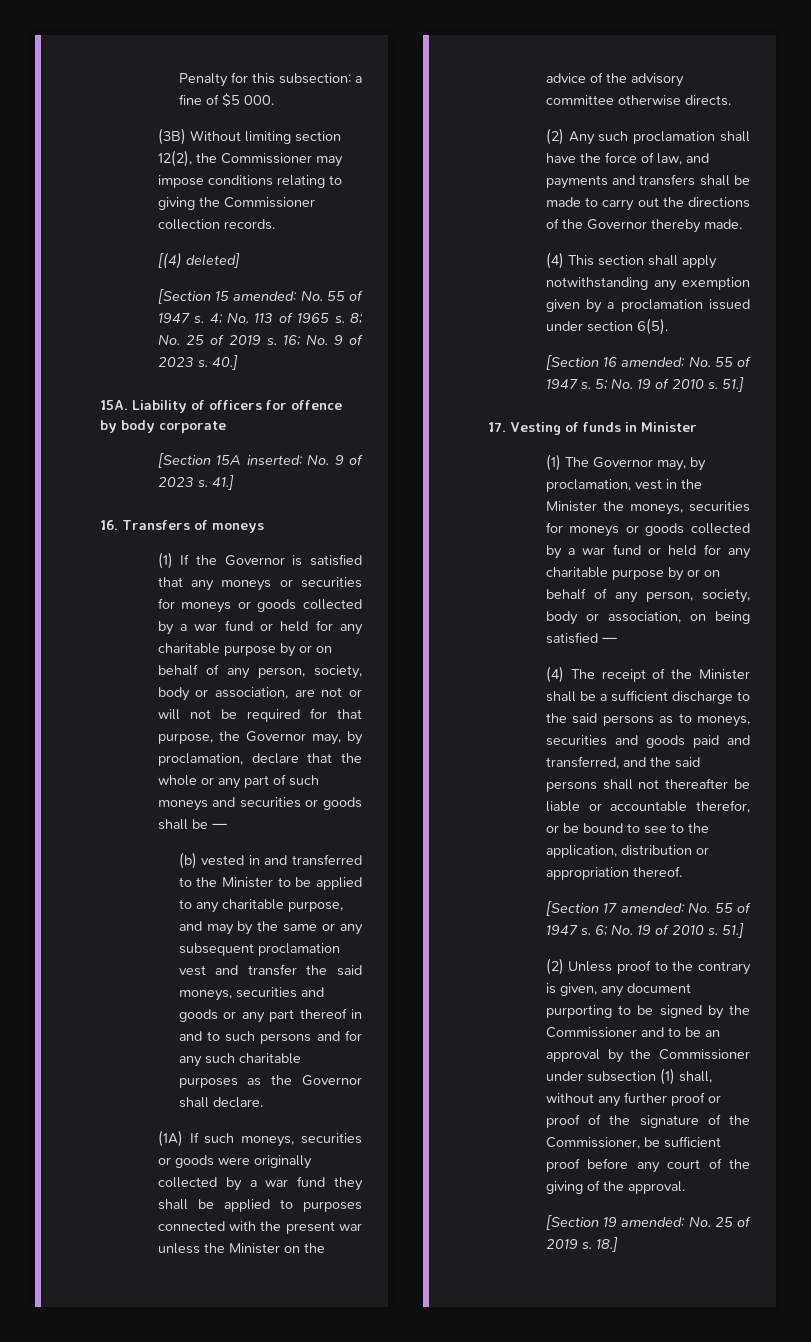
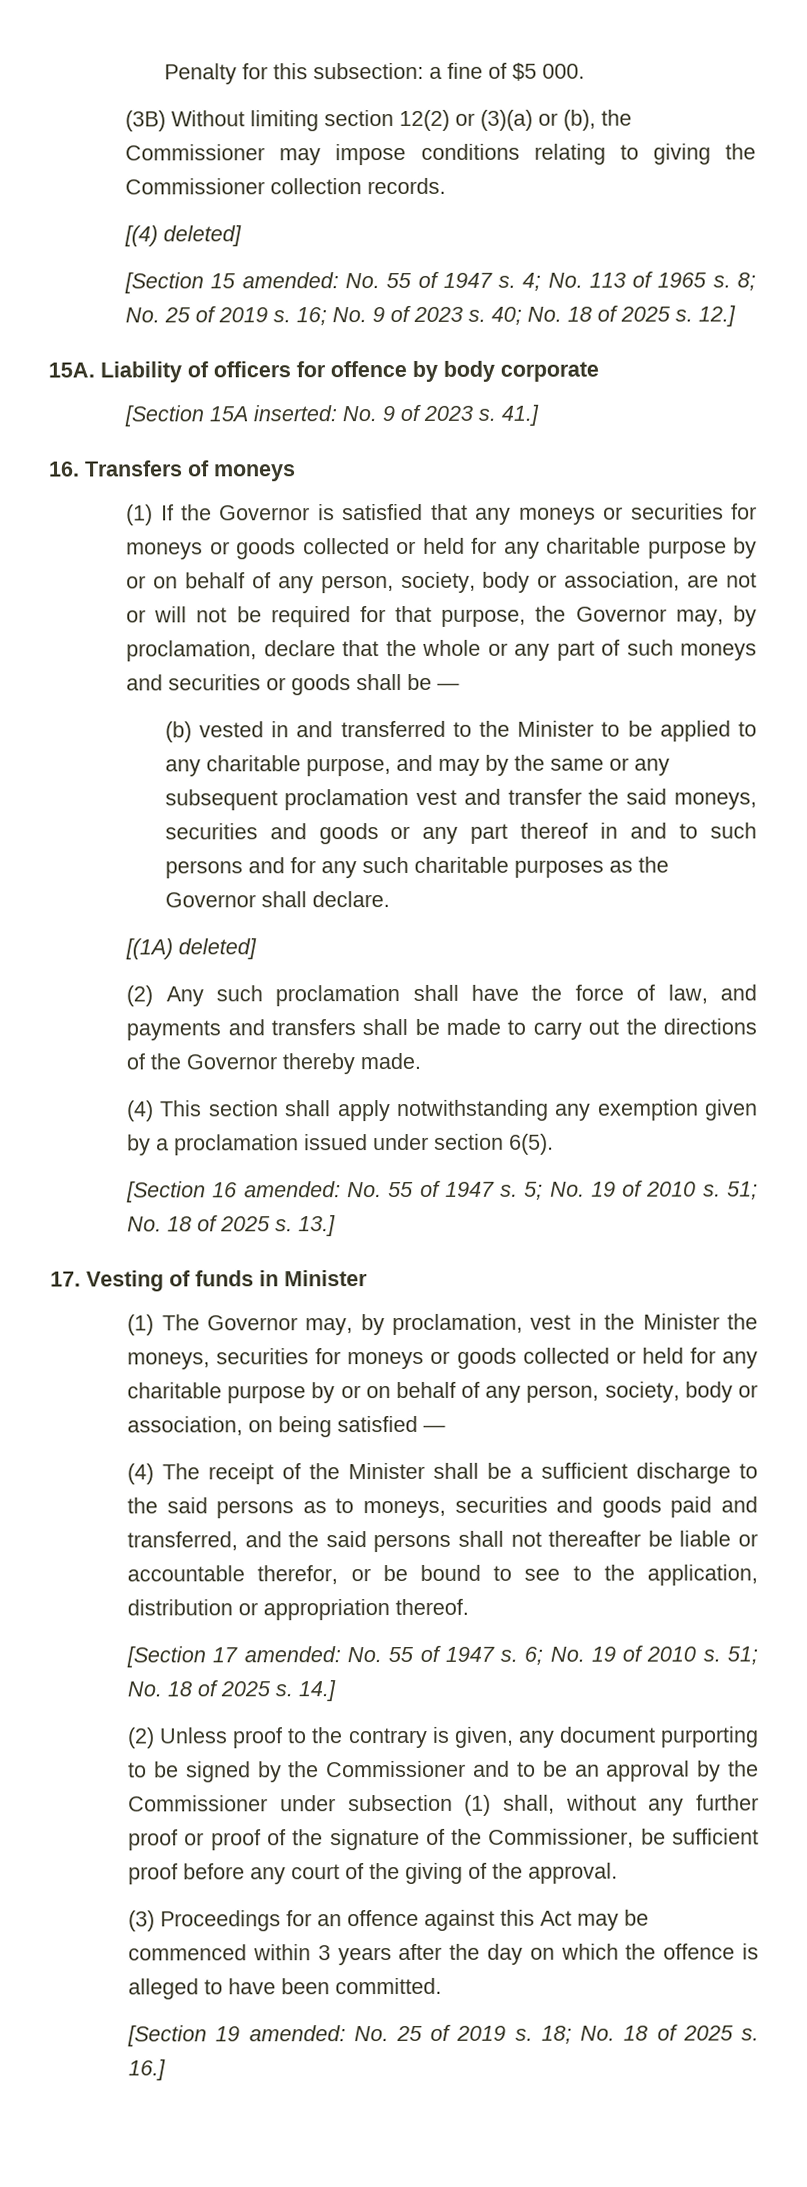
[157,150,192,167] 12(2), -> [399,109,597,132] 12(2) or (3)(a) or (b),
[211,355,238,370] 40.] -> [491,305,737,327] 40; No. 18 of 2025 s. 12.]
[157,620,253,635] by a war fund -> (390, 546) none
[157,1130,362,1147] [157,1155,312,1169] [157,1176,363,1191] [157,1199,362,1212] [157,1221,362,1234] [157,1243,325,1254] [545,72,684,87] [545,95,731,106] (1A) If such moneys, securities or goods were originally collected by a war fund they shall be applied to purposes connected with the present war unless the Minister on the advice of the advisory committee otherwise directs. -> [125,938,258,960] [(1A) deleted]
[721,377,744,392] 51.] -> [727,1181,759,1200] [127,1215,337,1237] 51; No. 18 of 2025 s. 13.]
[545,544,641,559] by a war fund -> (610, 1355) none
[721,923,744,938] 51.] -> [727,1646,759,1665] [127,1680,337,1702] 51; No. 18 of 2025 s. 14.]
(685, 1187) none -> [128,1909,650,1932] [128,1943,759,1966] [128,1977,443,2000] // (3) Proceedings for an offence against this Act may be commenced within 3 years after the day on which the offence is alleged to have been committed.
[595,1237,618,1252] 18.] -> [540,2024,759,2044] [128,2059,167,2081] 18; No. 18 of 2025 s. 16.]

